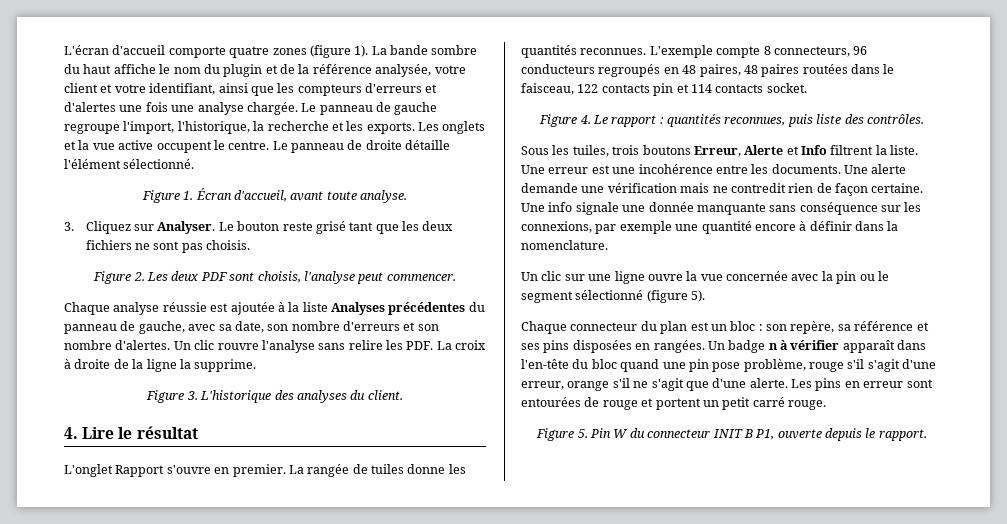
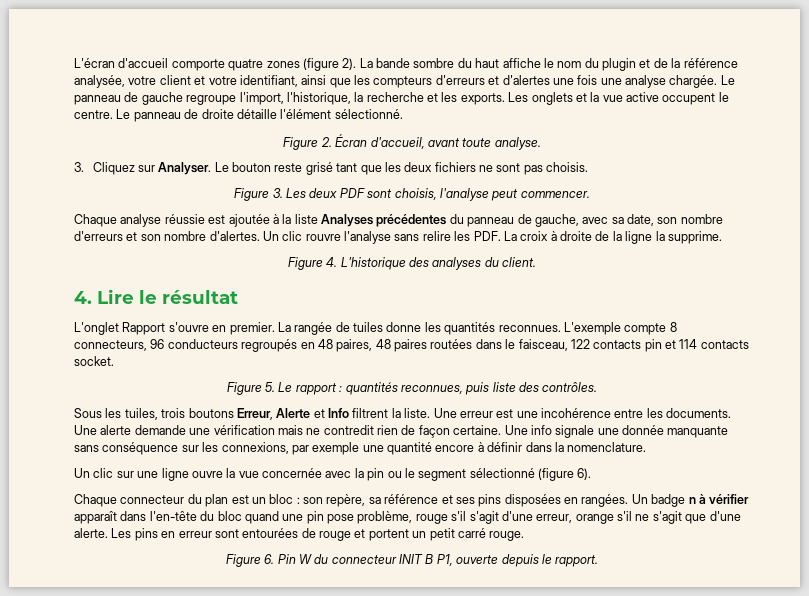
[354,45,369,57] 1). -> [342,58,357,70] 2).
[183,191,194,200] 1. -> [320,137,332,147] 2.
[133,272,145,281] 2. -> [272,188,283,198] 3.
[186,391,198,400] 3. -> [326,257,338,267] 4.
[579,115,591,124] 4. -> [265,382,275,392] 5.
[691,290,706,302] 5). -> [577,468,592,480] 6).
[577,429,588,438] 5. -> [264,554,275,564] 6.

